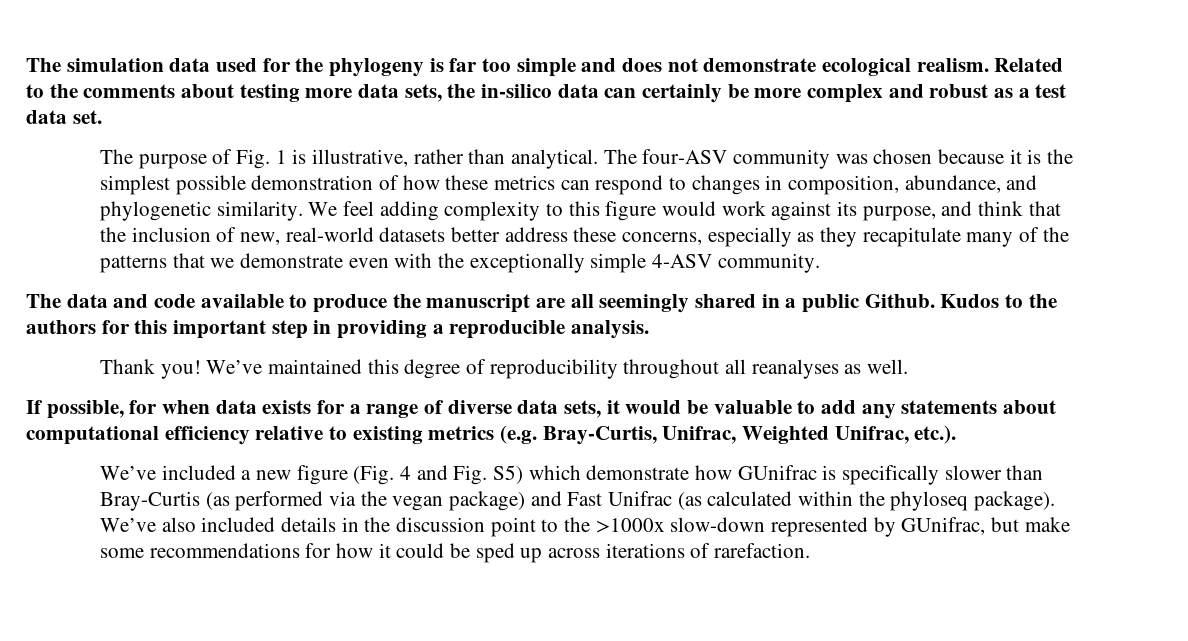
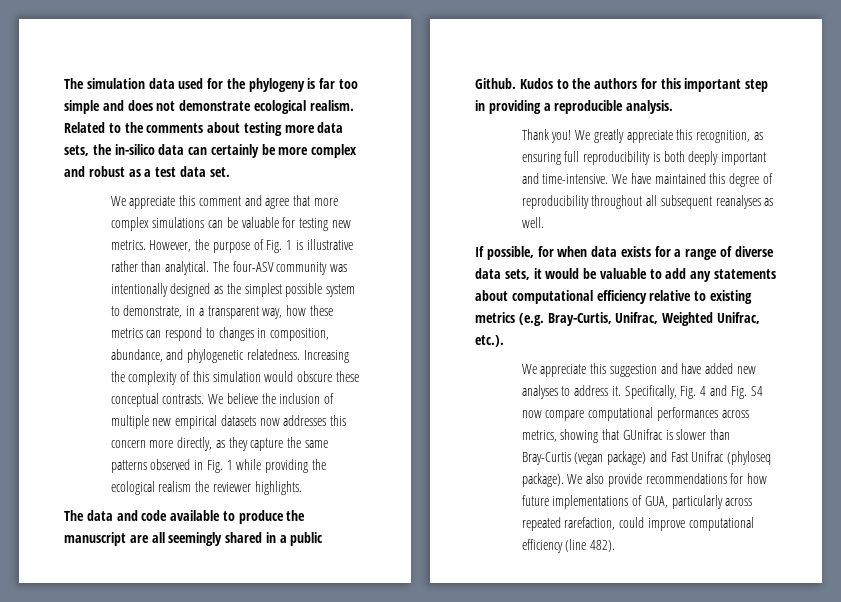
[99,149,133,164] The -> [110,195,339,209] [110,217,352,231] [110,239,210,252] We appreciate this comment and agree that more complex simulations can be valuable for testing new metrics. However, the
[311,149,408,167] illustrative, -> [306,239,353,250] illustrative
[873,149,1074,164] [99,175,399,195] chosen because it is the simplest possible demonstration of -> [110,283,356,297] [110,305,283,319] intentionally designed as the simplest possible system to demonstrate, in a transparent way,
[216,201,1061,221] [99,227,1069,247] [99,253,820,273] similarity. We feel adding complexity to this figure would work against its purpose, and think that the inclusion of new, real-world datasets better address these concerns, especially as they recapitulate many of the patterns that we demonstrate even with the exceptionally simple 4-ASV community. -> [246,349,349,363] [110,371,360,385] [110,393,335,407] [110,415,347,429] [110,437,329,451] [110,459,327,473] [110,481,302,495] relatedness. Increasing the complexity of this simulation would obscure these conceptual contrasts. We believe the inclusion of multiple new empirical datasets now addresses this concern more directly, as they capture the same patterns observed in Fig. 1 while providing the ecological realism the reviewer highlights.
[206,360,263,374] We’ve -> [575,129,764,143] [521,151,767,165] [521,173,651,184] We greatly appreciate this recognition, as ensuring full reproducibility is both deeply important and time-intensive. We have
(747, 366) none -> [660,195,712,209] subsequent
[99,465,733,485] We’ve included a new figure (Fig. 4 and Fig. S5) which demonstrate how -> [521,363,757,377] [521,385,763,399] [521,407,749,421] [521,429,620,443] We appreciate this suggestion and have added new analyses to address it. Specifically, Fig. 4 and Fig. S4 now compare computational performances across metrics, showing that
[842,465,940,485] specifically -> (673, 435) none
[205,491,1056,511] [99,517,1070,537] [99,543,811,563] (as performed via the vegan package) and Fast Unifrac (as calculated within the phyloseq package). We’ve also included details in the discussion point to the >1000x slow-down represented by GUnifrac, but make some recommendations for how it could be sped up across iterations of rarefaction. -> [574,451,772,465] [521,473,768,487] [521,495,753,509] [521,517,754,531] [521,539,616,553] (vegan package) and Fast Unifrac (phyloseq package). We also provide recommendations for how future implementations of GUA, particularly across repeated rarefaction, could improve computational efficiency (line 482).

